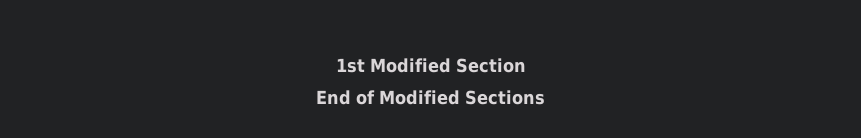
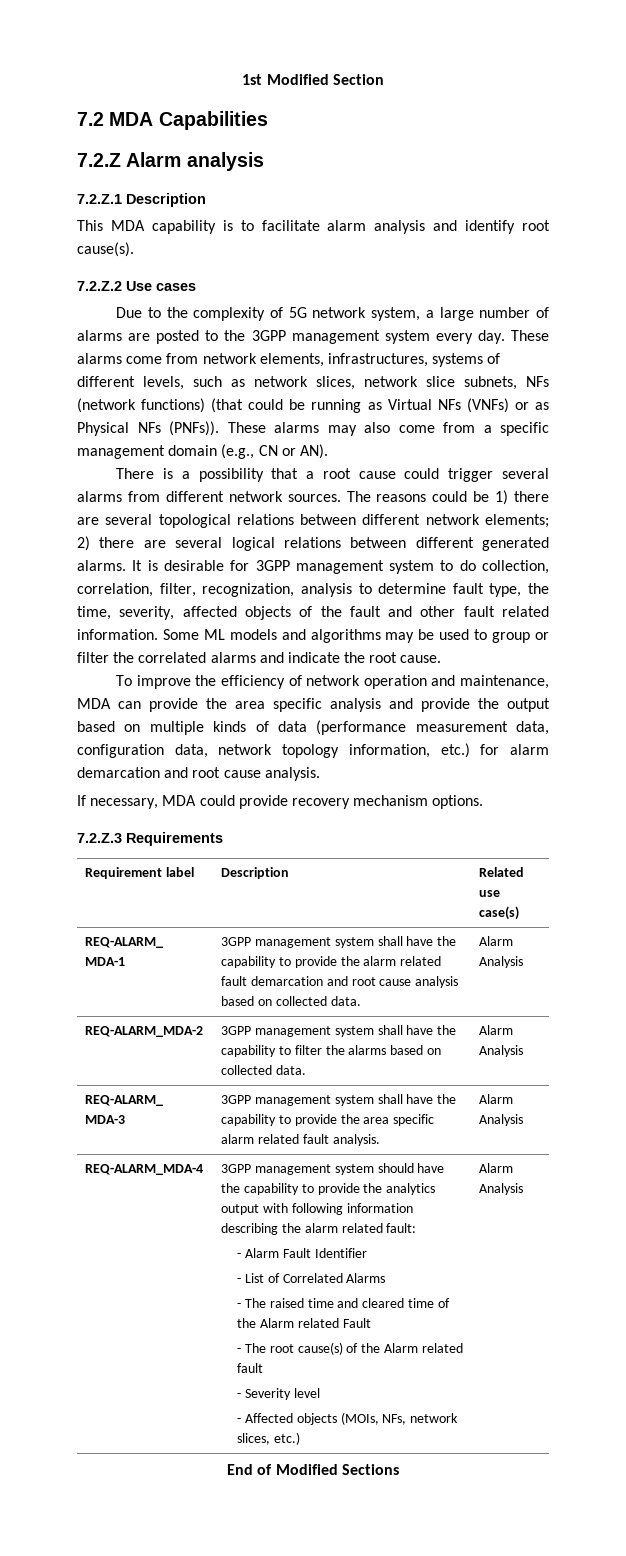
(526, 65) none -> [77,111,268,130] [77,152,264,171] [77,193,206,207] [77,220,550,234] [77,242,134,257] [77,281,196,291] [116,307,549,321] [77,330,549,344] [77,353,501,367] [77,376,549,390] [77,398,549,413] [77,421,549,436] [77,444,328,459] [116,468,549,482] [77,490,549,505] [77,514,549,528] [77,536,549,551] [77,560,549,574] [77,583,549,597] [77,606,549,620] [77,629,550,643] [77,652,442,663] [116,675,549,689] [77,698,550,712] [77,720,549,735] [77,743,549,758] [77,767,320,781] [77,795,484,809] [77,832,223,846] [85,867,194,879] [221,867,290,879] [479,867,525,877] [479,890,501,897] [479,906,520,920] [85,937,164,948] [85,957,126,966] [221,936,457,948] [221,956,442,968] [221,976,459,988] [221,996,361,1006] [479,936,514,946] [479,956,524,968] [85,1026,204,1037] [221,1025,457,1037] [221,1045,441,1057] [221,1065,306,1075] [479,1025,514,1035] [479,1045,524,1057] [85,1095,164,1106] [85,1115,126,1124] [221,1094,457,1106] [221,1114,435,1126] [221,1134,380,1146] [479,1094,514,1104] [479,1114,524,1126] [85,1164,204,1175] [221,1163,445,1175] [221,1183,436,1195] [221,1203,413,1215] [221,1223,417,1235] [237,1248,367,1258] [237,1273,386,1283] [237,1298,450,1308] [237,1318,371,1328] [237,1342,463,1355] [237,1363,264,1373] [237,1388,320,1400] [237,1412,459,1425] [237,1432,301,1445] [479,1163,514,1173] [479,1183,524,1195] // 7.2 MDA Capabilities // 7.2.Z Alarm analysis // 7.2.Z.1 Description // This MDA capability is to facilitate alarm analysis and identify root cause(s). // 7.2.Z.2 Use cases // Due to the complexity of 5G network system, a large number of alarms are posted to the 3GPP management system every day. These alarms come from network elements, infrastructures, systems of different levels, such as network slices, network slice subnets, NFs (network functions) (that could be running as Virtual NFs (VNFs) or as Physical NFs (PNFs)). These alarms may also come from a specific management domain (e.g., CN or AN). // There is a possibility that a root cause could trigger several alarms from different network sources. The reasons could be 1) there are several topological relations between different network elements; 2) there are several logical relations between different generated alarms. It is desirable for 3GPP management system to do collection, correlation, filter, recognization, analysis to determine fault type, the time, severity, affected objects of the fault and other fault related information. Some ML models and algorithms may be used to group or filter the correlated alarms and indicate the root cause. // To improve the efficiency of network operation and maintenance, MDA can provide the area specific analysis and provide the output based on multiple kinds of data (performance measurement data, configuration data, network topology information, etc.) for alarm demarcation and root cause analysis. // If necessary, MDA could provide recovery mechanism options. // 7.2.Z.3 Requirements // Requirement label | Description | Related use case(s) // REQ-ALARM_ MDA-1 | 3GPP management system shall have the capability to provide the alarm related fault demarcation and root cause analysis based on collected data. | Alarm Analysis // REQ-ALARM_MDA-2 | 3GPP management system shall have the capability to filter the alarms based on collected data. | Alarm Analysis // REQ-ALARM_ MDA-3 | 3GPP management system shall have the capability to provide the area specific alarm related fault analysis. | Alarm Analysis // REQ-ALARM_MDA-4 | 3GPP management system should have the capability to provide the analytics output with following information describing the alarm related fault: // - Alarm Fault Identifier // - List of Correlated Alarms // - The raised time and cleared time of the Alarm related Fault // - The root cause(s) of the Alarm related fault // - Severity level // - Affected objects (MOIs, NFs, network slices, etc.) | Alarm Analysis

